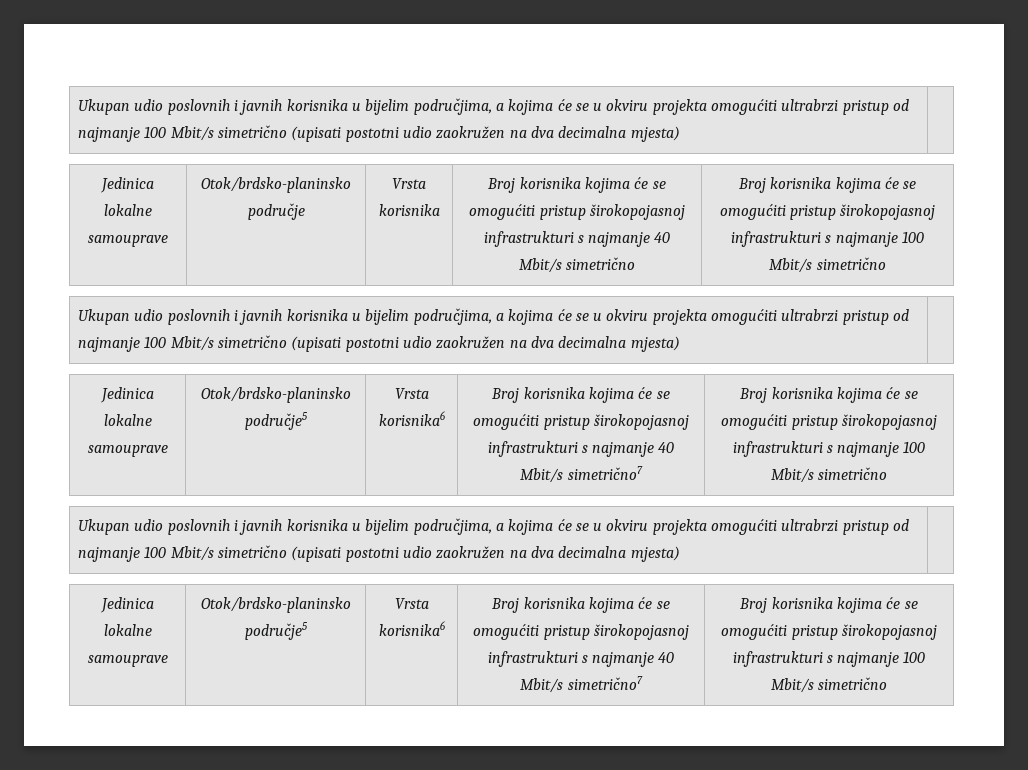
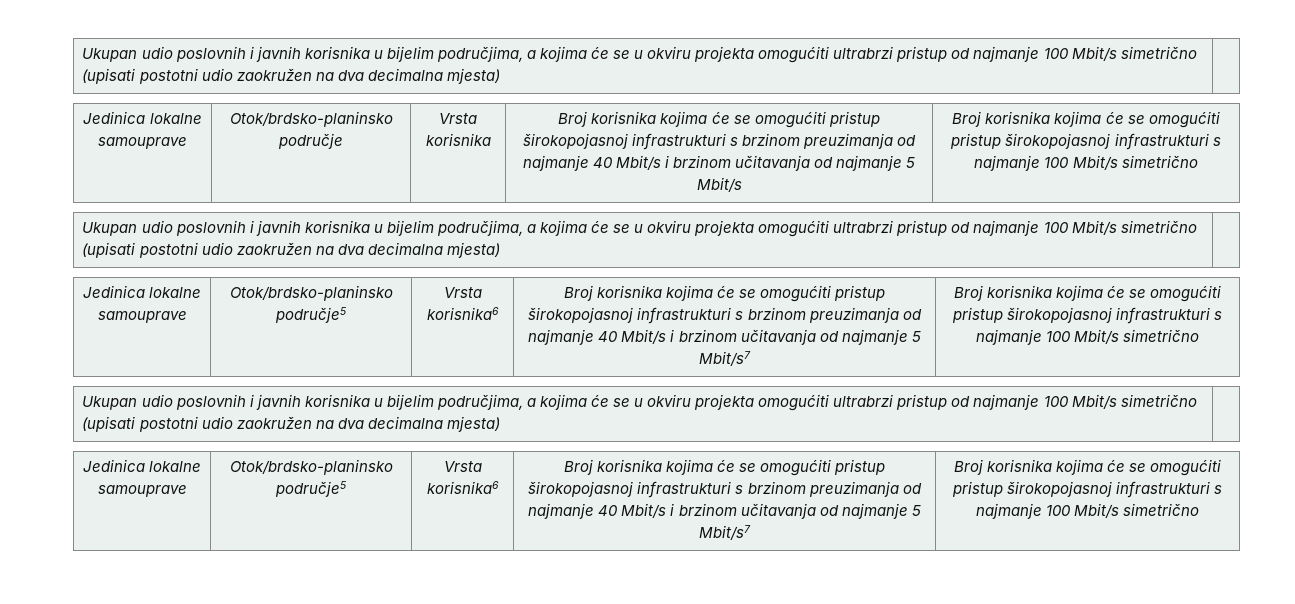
[588,232,671,247] [518,257,636,273] najmanje 40 Mbit/s simetrično -> [742,133,917,149] [522,155,916,171] [696,177,742,192] brzinom preuzimanja od najmanje 40 Mbit/s i brzinom učitavanja od najmanje 5 Mbit/s
[592,442,675,457] [520,466,643,483] najmanje 40 Mbit/s simetrično7 -> [747,307,922,323] [528,329,921,345] [699,351,751,366] brzinom preuzimanja od najmanje 40 Mbit/s i brzinom učitavanja od najmanje 5 Mbit/s7
[592,652,675,667] [520,676,643,693] najmanje 40 Mbit/s simetrično7 -> [747,481,922,497] [528,503,921,519] [699,525,751,540] brzinom preuzimanja od najmanje 40 Mbit/s i brzinom učitavanja od najmanje 5 Mbit/s7

